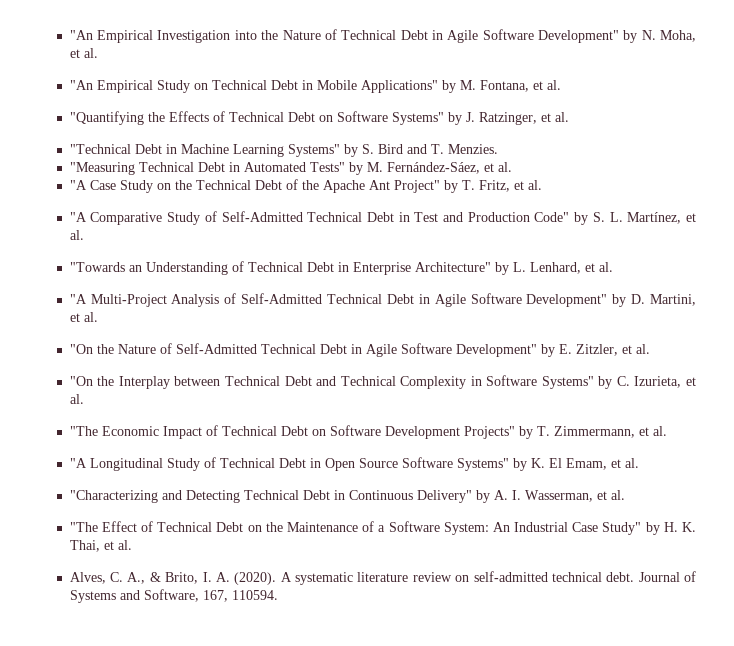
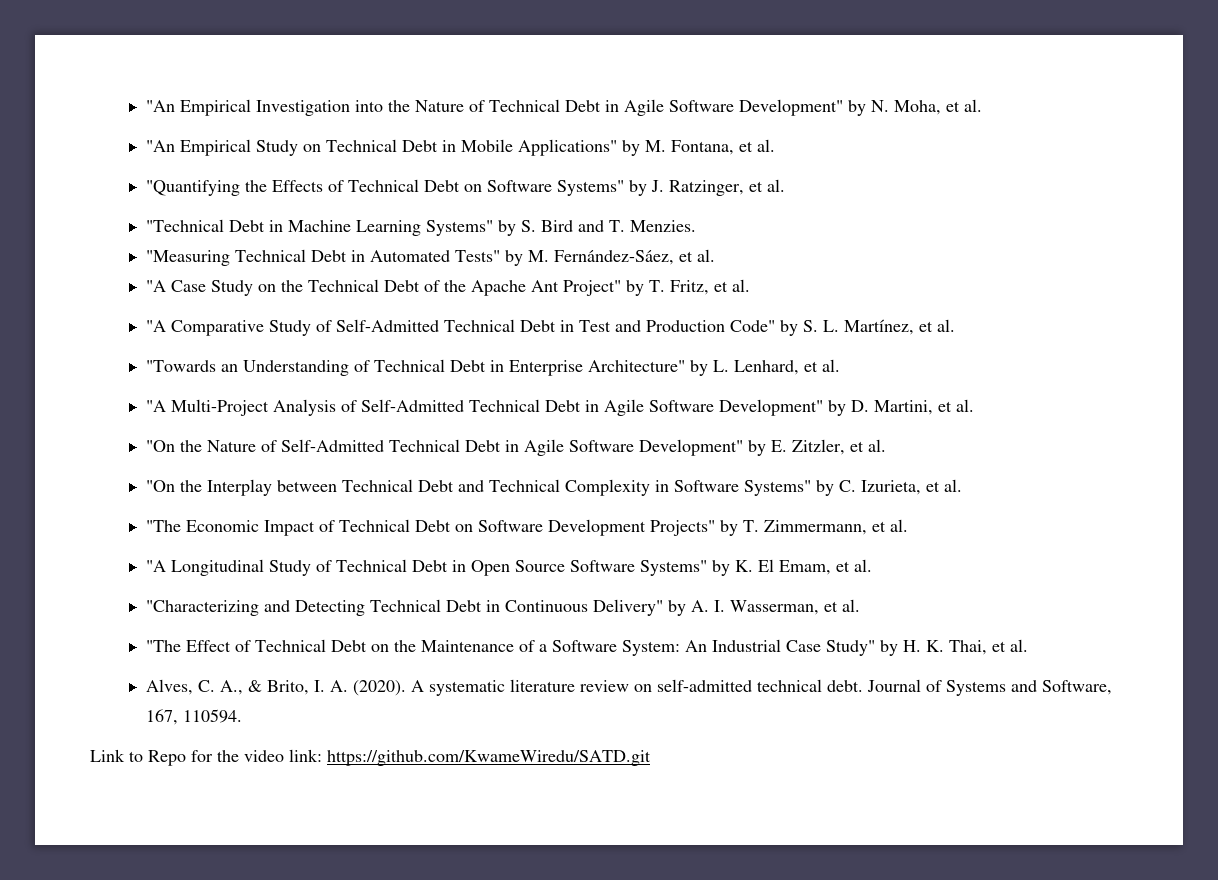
(278, 595) none -> [90,749,651,766] // Link to Repo for the video link: https://github.com/KwameWiredu/SATD.git

